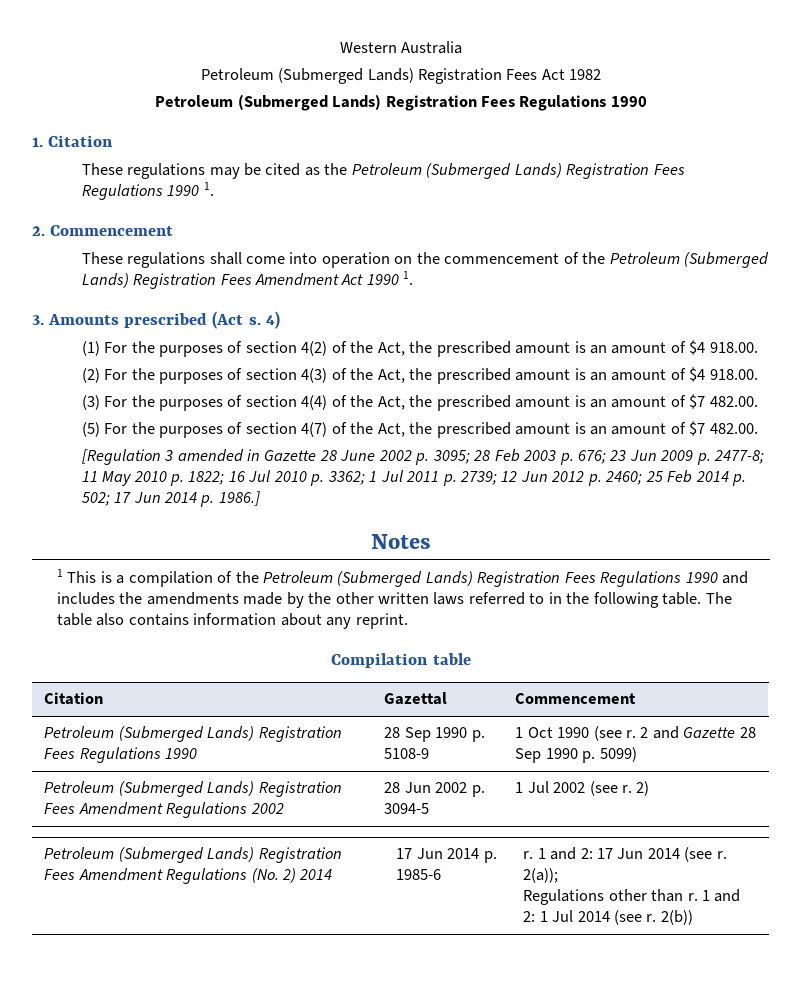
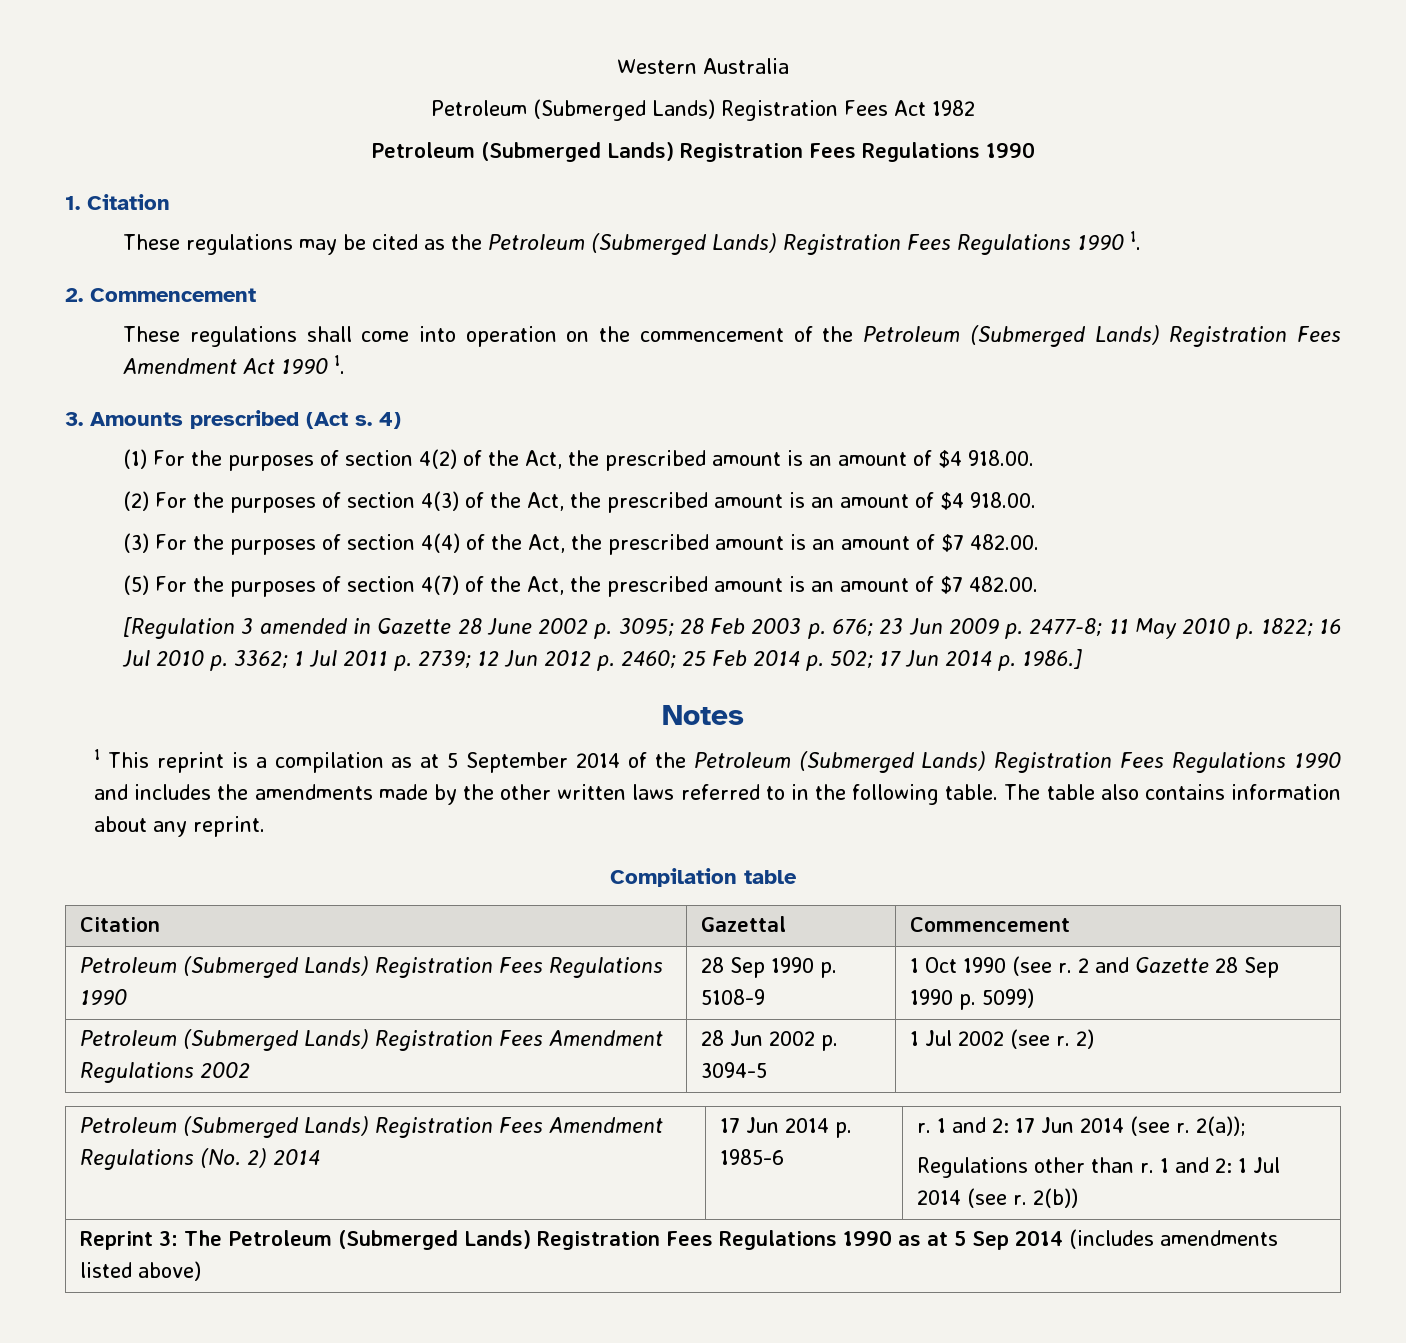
(97, 577) none -> [156,752,224,773] reprint
(213, 579) none -> [391,752,620,773] as at 5 September 2014
(693, 917) none -> [80,1229,1279,1250] [80,1261,202,1281] // Reprint 3: The Petroleum (Submerged Lands) Registration Fees Regulations 1990 as at 5 Sep 2014 (includes amendments listed above)

